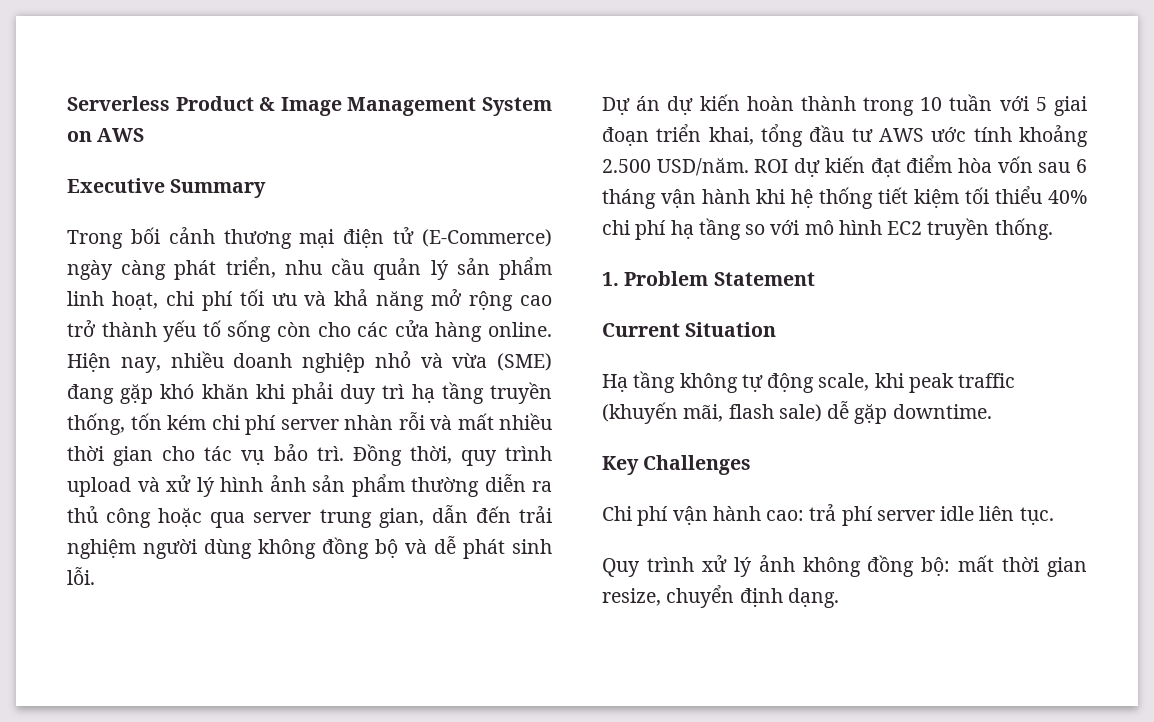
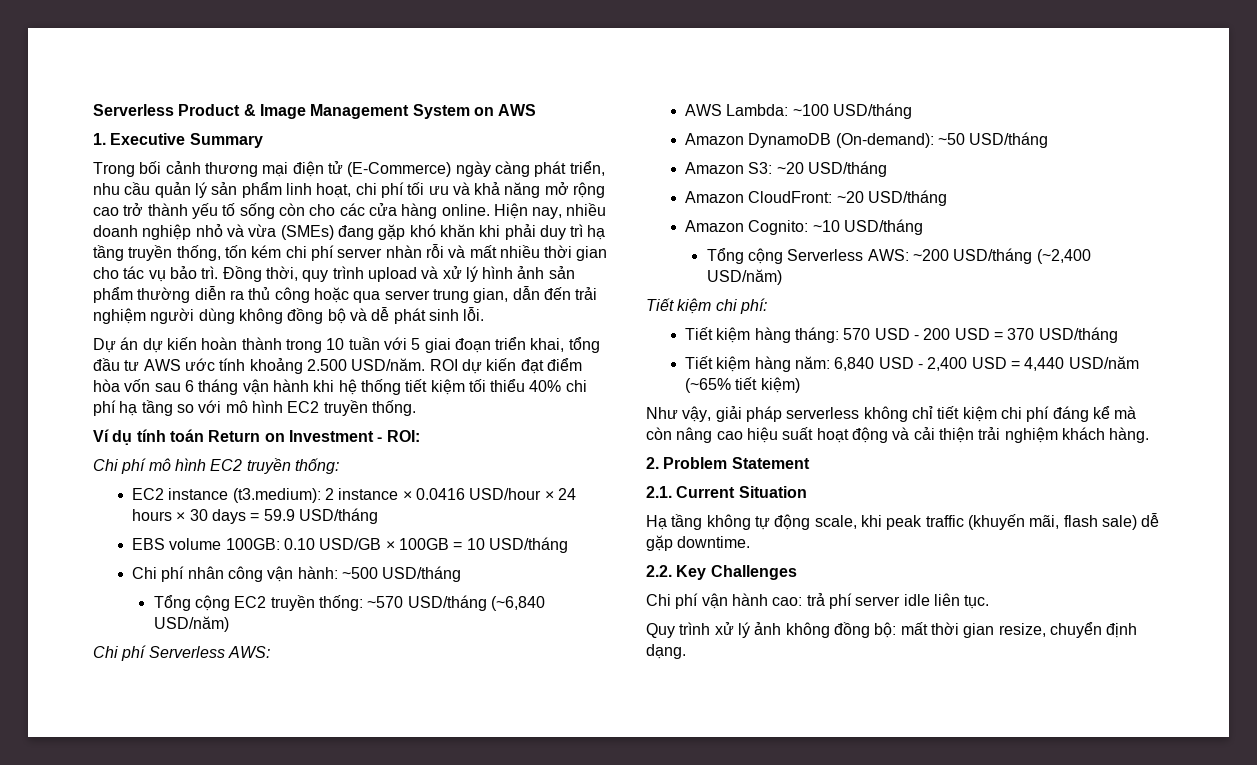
(145, 135) none -> [93,133,106,145] 1.
[497,353,552,371] (SME) -> [280,225,334,240] (SMEs)
[602,272,619,286] 1. -> [93,429,420,445] [93,458,339,474] [132,488,577,503] [132,508,379,524] [132,537,569,553] [132,566,462,582] [153,595,545,611] [153,616,229,632] [93,645,270,661] [685,103,913,119] [685,132,1049,148] [685,161,888,177] [685,190,948,206] [685,219,924,235] [706,248,1091,264] [706,269,782,285] [646,298,767,314] [685,327,1118,343] [685,356,1139,372] [685,377,800,393] [646,406,1137,422] [646,427,1150,443] [646,457,659,469] Ví dụ tính toán Return on Investment - ROI: // Chi phí mô hình EC2 truyền thống: // EC2 instance (t3.medium): 2 instance × 0.0416 USD/hour × 24 hours × 30 days = 59.9 USD/tháng // EBS volume 100GB: 0.10 USD/GB × 100GB = 10 USD/tháng // Chi phí nhân công vận hành: ~500 USD/tháng // Tổng cộng EC2 truyền thống: ~570 USD/tháng (~6,840 USD/năm) // Chi phí Serverless AWS: // AWS Lambda: ~100 USD/tháng // Amazon DynamoDB (On-demand): ~50 USD/tháng // Amazon S3: ~20 USD/tháng // Amazon CloudFront: ~20 USD/tháng // Amazon Cognito: ~10 USD/tháng // Tổng cộng Serverless AWS: ~200 USD/tháng (~2,400 USD/năm) // Tiết kiệm chi phí: // Tiết kiệm hàng tháng: 570 USD - 200 USD = 370 USD/tháng // Tiết kiệm hàng năm: 6,840 USD - 2,400 USD = 4,440 USD/năm (~65% tiết kiệm) // Như vậy, giải pháp serverless không chỉ tiết kiệm chi phí đáng kể mà còn nâng cao hiệu suất hoạt động và cải thiện trải nghiệm khách hàng. // 2.
(815, 279) none -> [646,486,672,498] 2.1.
(992, 411) none -> [646,565,672,577] 2.2.

